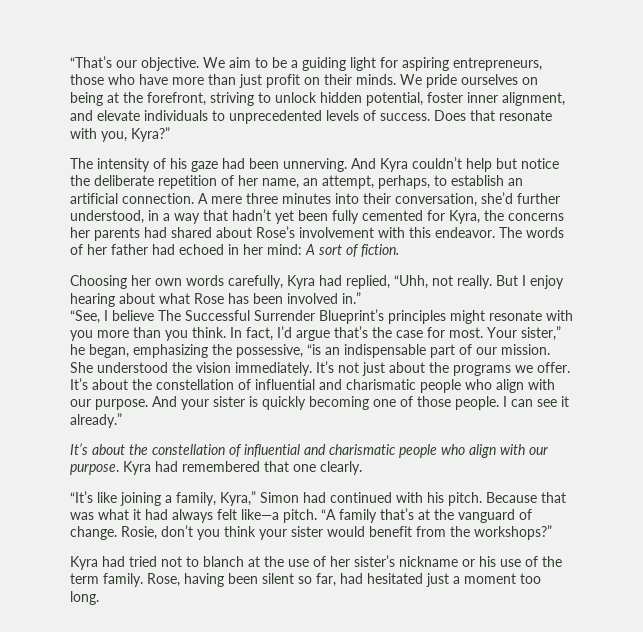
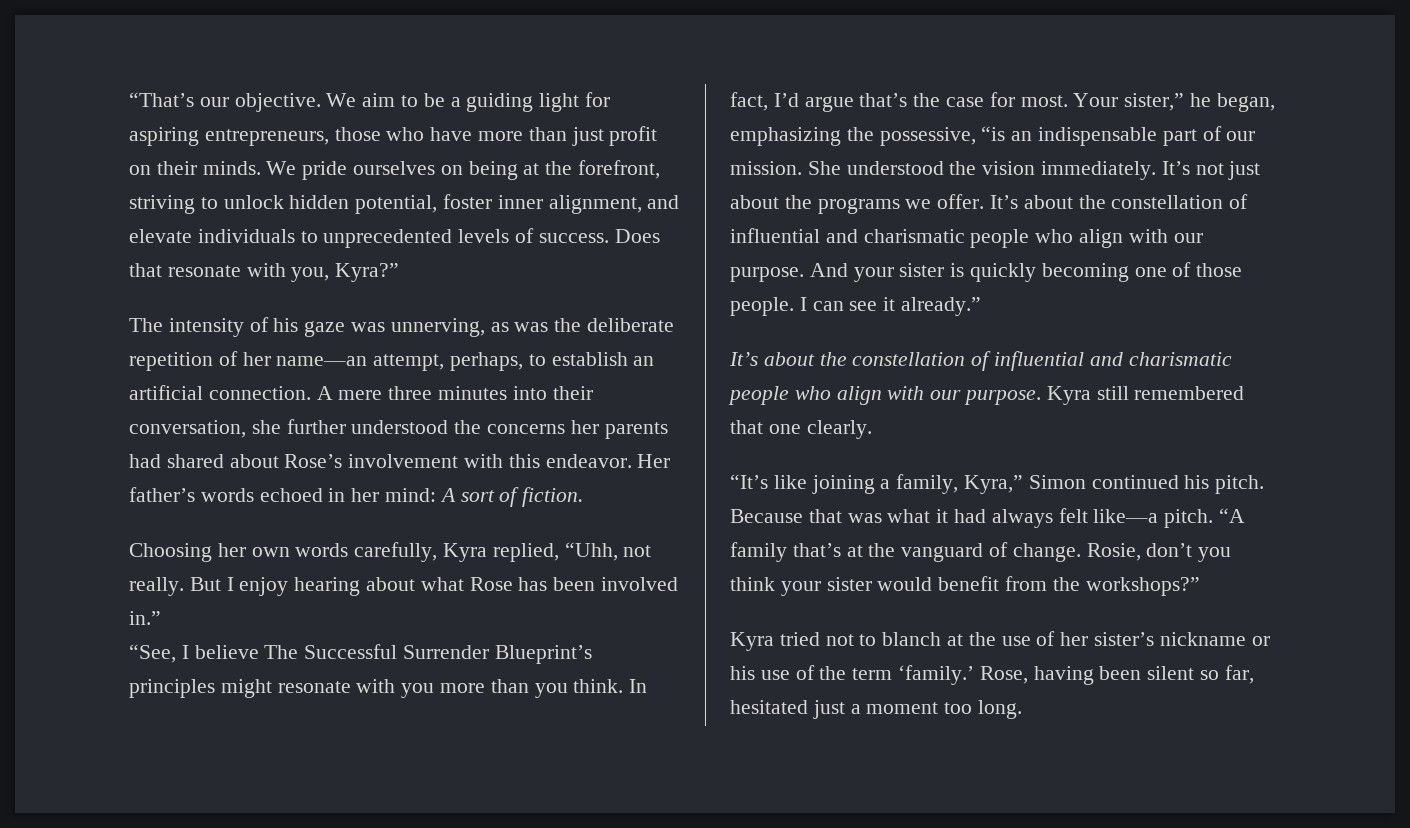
[222,157,559,172] had been unnerving. And Kyra couldn’t help but notice -> [351,318,549,337] was unnerving, as was
[262,178,318,189] name, an -> [276,356,368,366] name—an
[481,192,560,204] [70,209,480,224] she’d further understood, in a way that hadn’t yet been fully cemented for Kyra, -> [251,419,449,434] she further understood
[499,227,564,238] [70,244,175,255] The words of her father had -> [637,454,671,468] [129,487,254,502] Her father’s words
[319,275,342,286] had -> (488, 552) none
[155,461,178,472] had -> [1096,386,1129,400] still
[303,492,423,503] had continued with -> [1091,475,1179,489] continued
[102,556,125,567] had -> (774, 641) none
[103,573,143,587] family. -> [898,665,975,685] ‘family.’
[340,573,363,584] had -> (1254, 674) none

